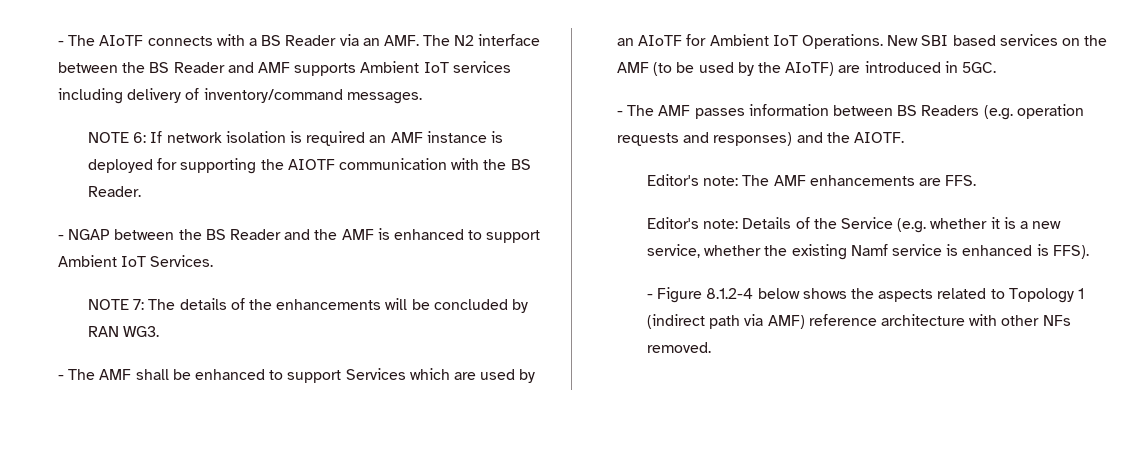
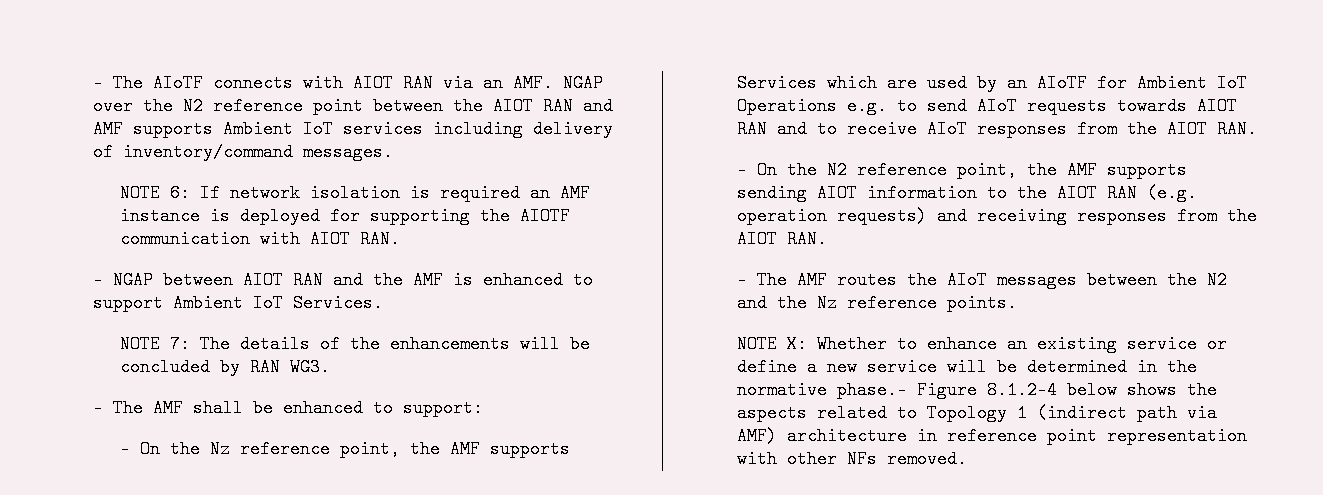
[248,34,541,46] [58,62,225,73] a BS Reader via an AMF. The N2 interface between the BS Reader -> [352,74,603,92] [92,97,573,115] AIOT RAN via an AMF. NGAP over the N2 reference point between the AIOT RAN
[483,159,531,170] [88,186,142,197] the BS Reader. -> [310,230,401,248] AIOT RAN.
[178,229,281,240] the BS Reader -> [242,271,323,289] AIOT RAN
[287,370,342,383] support -> [402,399,483,417] [120,440,571,458] support: // - On the Nz reference point, the AMF supports
[801,34,1108,49] [617,61,996,76] [617,104,1084,120] [617,132,904,146] [647,174,977,186] [647,217,1062,233] [647,244,1089,260] [647,294,654,299] Operations. New SBI based services on the AMF (to be used by the AIoTF) are introduced in 5GC. // - The AMF passes information between BS Readers (e.g. operation requests and responses) and the AIOTF. // Editor's note: The AMF enhancements are FFS. // Editor's note: Details of the Service (e.g. whether it is a new service, whether the existing Namf service is enhanced is FFS). // - -> [737,97,1238,115] [737,120,1258,138] [737,161,1188,179] [737,184,1198,202] [737,207,1258,225] [737,230,828,248] [737,271,1228,289] [737,294,1018,312] [737,335,1228,353] [737,358,1198,376] [737,381,908,399] Operations e.g. to send AIoT requests towards AIOT RAN and to receive AIoT responses from the AIOT RAN. // - On the N2 reference point, the AMF supports sending AIOT information to the AIOT RAN (e.g. operation requests) and receiving responses from the AIOT RAN. // - The AMF routes the AIoT messages between the N2 and the Nz reference points. // NOTE X: Whether to enhance an existing service or define a new service will be determined in the normative phase.-
[808,314,966,326] reference architecture -> [787,427,1248,445] architecture in reference point representation

